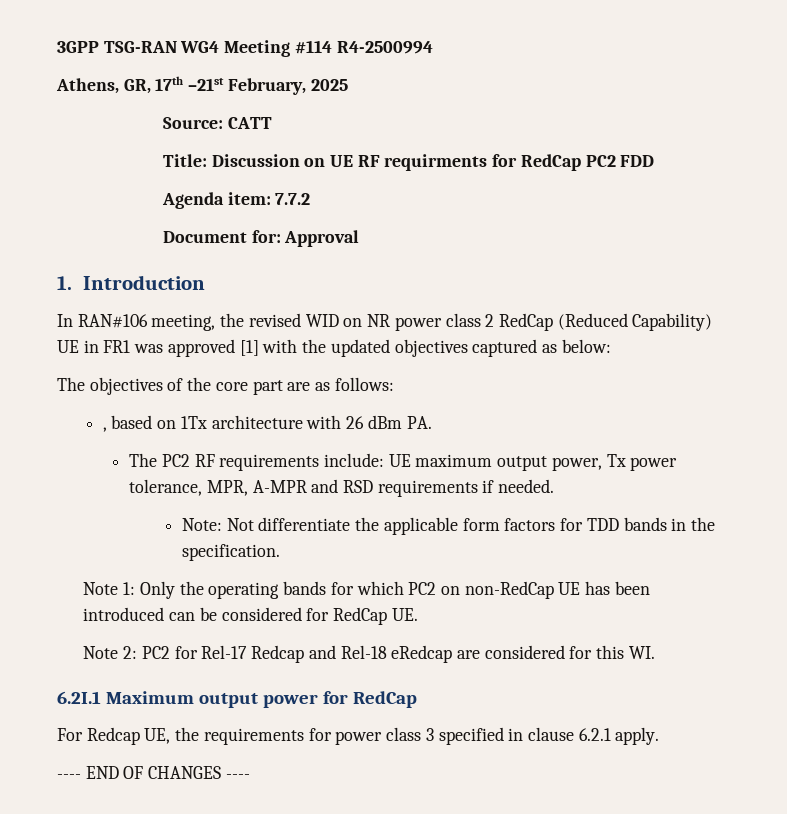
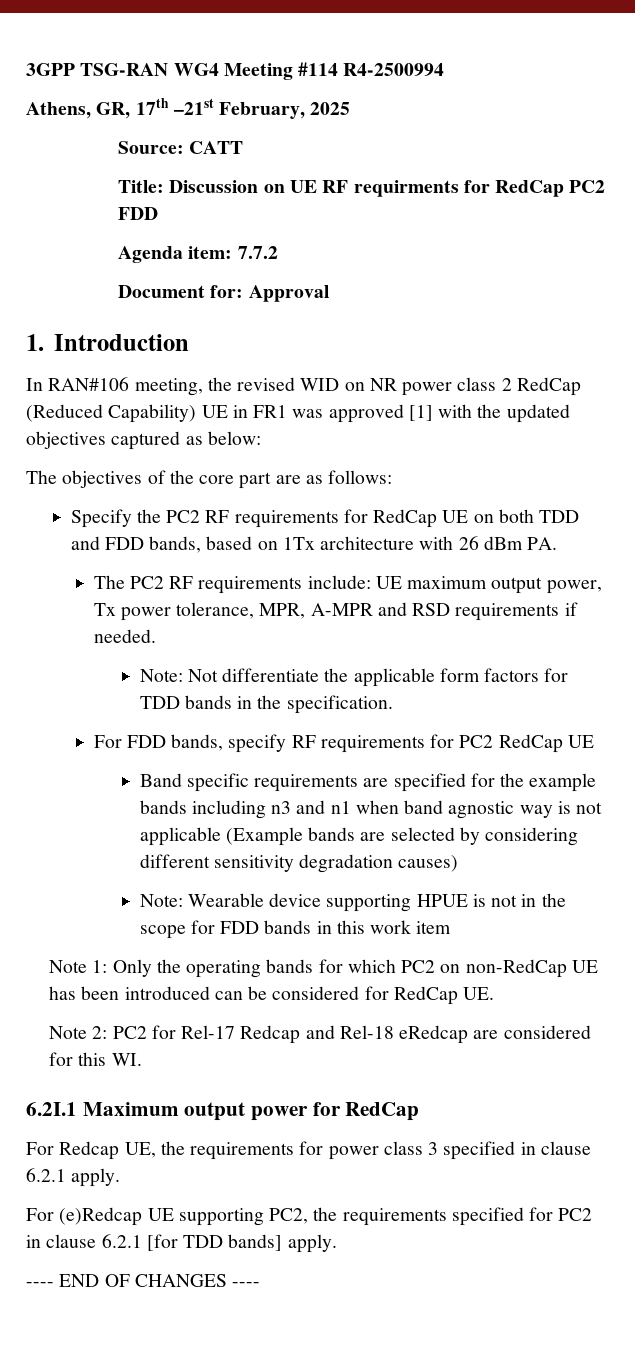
[102,427,107,432] , -> [70,509,580,528] [70,536,202,553] Specify the PC2 RF requirements for RedCap UE on both TDD and FDD bands,
(281, 552) none -> [93,734,594,753] [139,773,597,792] [139,800,603,819] [139,827,579,846] [139,854,459,873] [139,893,566,912] [139,920,452,939] // For FDD bands, specify RF requirements for PC2 RedCap UE // Band specific requirements are specified for the example bands including n3 and n1 when band agnostic way is not applicable (Example bands are selected by considering different sensitivity degradation causes) // Note: Wearable device supporting HPUE is not in the scope for FDD bands in this work item
(660, 736) none -> [26,1207,593,1226] [26,1234,337,1253] // For (e)Redcap UE supporting PC2, the requirements specified for PC2 in clause 6.2.1 [for TDD bands] apply.

